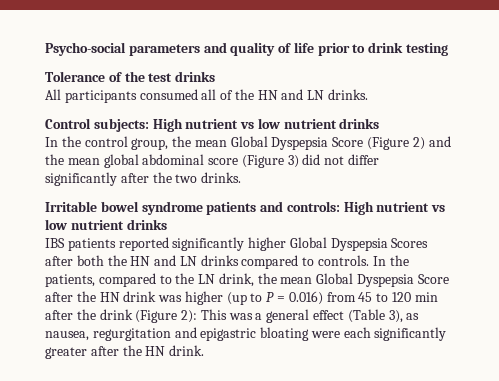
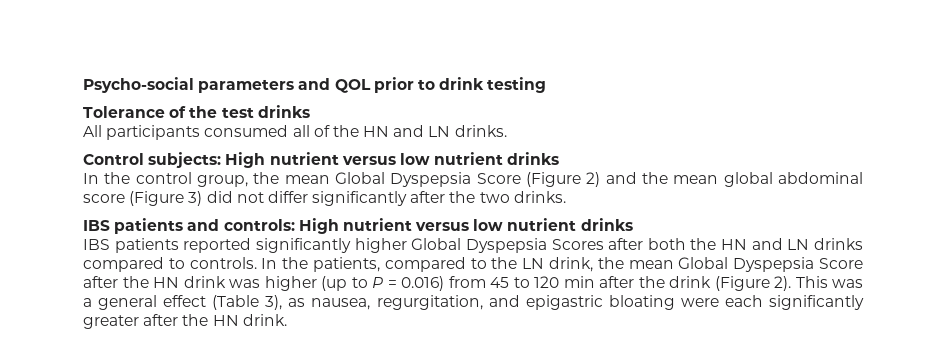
[230,42,314,56] quality of life -> [334,79,371,93] QOL
[240,122,255,129] vs -> [341,156,396,165] versus
[45,201,203,215] Irritable bowel syndrome -> [83,220,110,231] IBS
[431,205,446,212] vs -> [415,222,470,231] versus
[181,310,198,323] 2): -> [774,276,791,291] 2).
[92,328,171,341] regurgitation -> [376,295,483,310] regurgitation,

